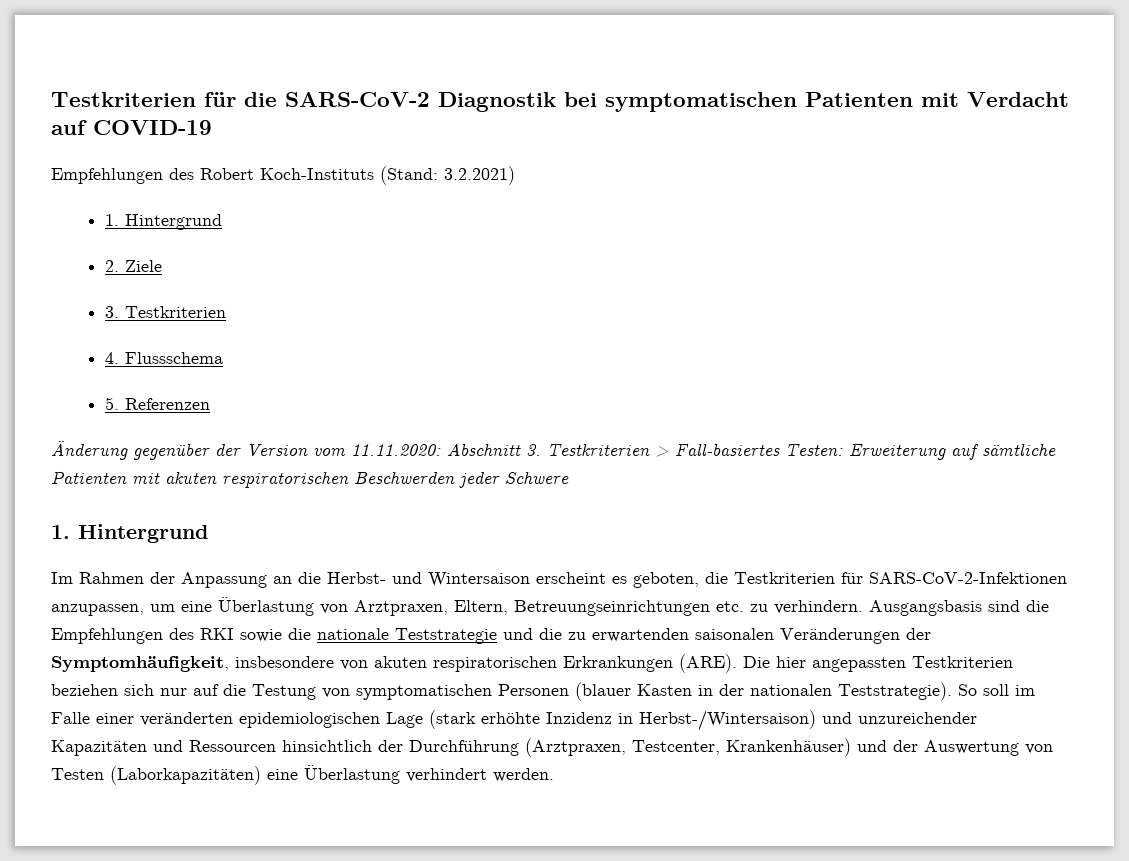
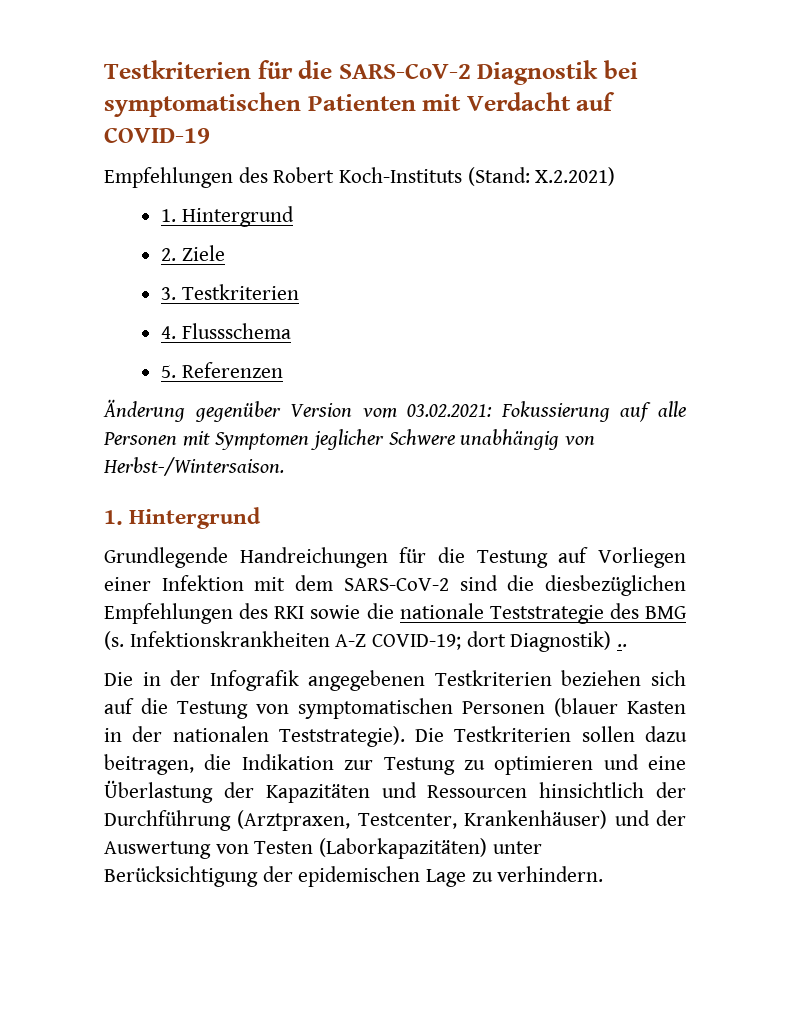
[444,166,515,185] 3.2.2021) -> [535,167,616,186] X.2.2021)
[215,443,241,456] der -> (281, 411) none
[351,443,1056,460] [51,471,569,488] [51,524,208,543] [51,572,1067,588] [51,597,982,616] 11.11.2020: Abschnitt 3. Testkriterien > Fall-basiertes Testen: Erweiterung auf sämtliche Patienten mit akuten respiratorischen Beschwerden jeder Schwere // 1. Hintergrund // Im Rahmen der Anpassung an die Herbst- und Wintersaison erscheint es geboten, die Testkriterien für SARS-CoV-2-Infektionen anzupassen, um eine Überlastung von Arztpraxen, Eltern, Betreuungseinrichtungen etc. zu verhindern. Ausgangsbasis -> [407,401,686,422] [103,429,596,450] [103,457,284,476] [104,507,262,529] [104,547,686,568] [104,575,449,591] 03.02.2021: Fokussierung auf alle Personen mit Symptomen jeglicher Schwere unabhängig von Herbst-/Wintersaison. // 1. Hintergrund // Grundlegende Handreichungen für die Testung auf Vorliegen einer Infektion mit dem SARS-CoV-2
(1049, 606) none -> [545,575,686,596] diesbezüglichen
[503,628,931,644] [51,654,906,673] und die zu erwartenden saisonalen Veränderungen der Symptomhäufigkeit, insbesondere von akuten respiratorischen Erkrankungen (ARE). Die hier angepassten -> [609,603,686,619] [104,631,628,652] [104,670,426,691] des BMG (s. Infektionskrankheiten A-Z COVID-19; dort Diagnostik) .. // Die in der Infografik angegebenen
[160,688,187,696] nur -> (686, 678) none
[958,684,1035,696] [51,710,977,731] So soll im Falle einer veränderten epidemiologischen Lage (stark erhöhte Inzidenz in Herbst-/Wintersaison) und unzureichender -> [415,726,687,742] [104,754,686,775] [104,780,254,803] Die Testkriterien sollen dazu beitragen, die Indikation zur Testung zu optimieren und eine Überlastung der
[267,765,554,784] eine Überlastung verhindert werden. -> [492,841,542,854] [104,866,604,887] unter Berücksichtigung der epidemischen Lage zu verhindern.

